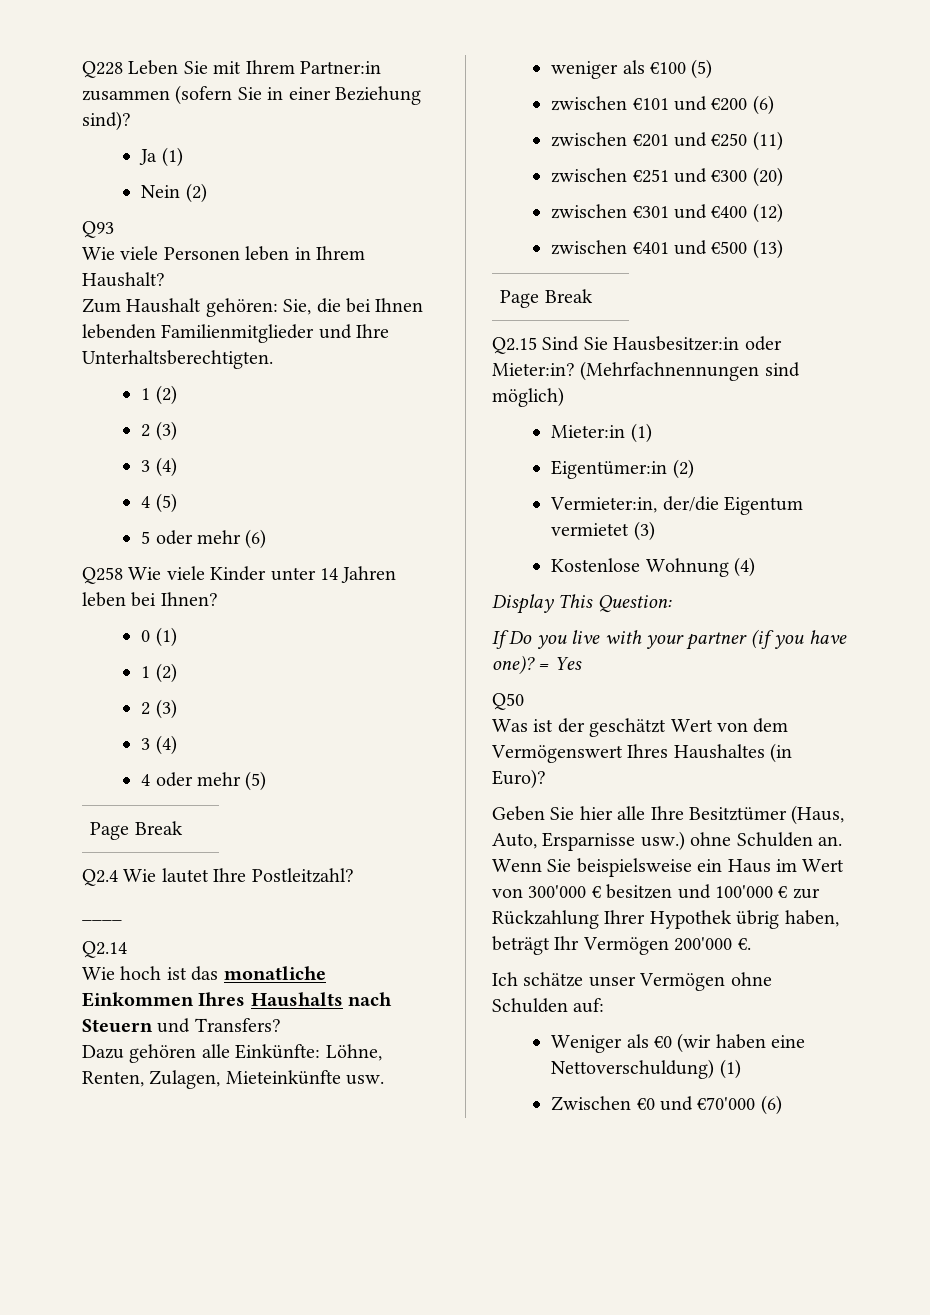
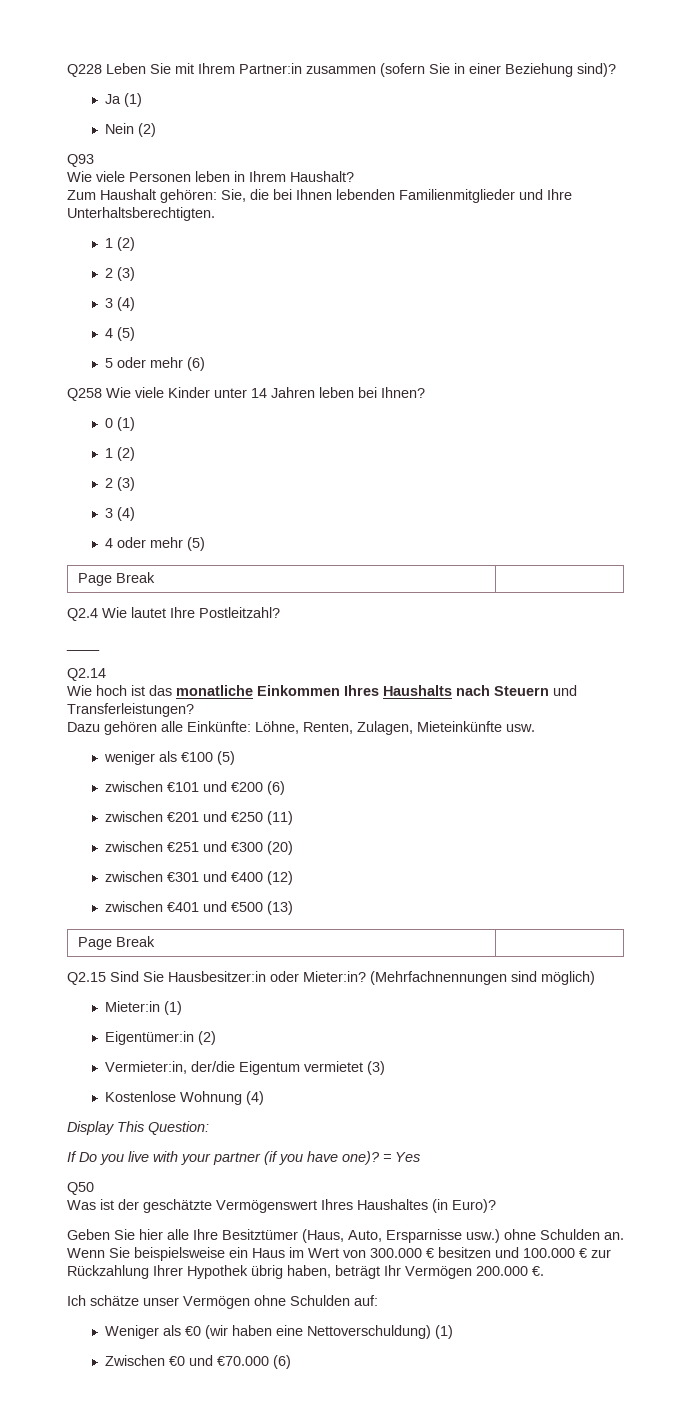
[194,1018,281,1032] Transfers? -> [67,703,194,717] Transferleistungen?
[589,718,789,737] geschätzt Wert von dem -> [143,1199,212,1213] geschätzte
[528,885,587,898] 300'000 -> [370,1248,422,1258] 300.000
[715,885,773,898] 100'000 -> [523,1248,575,1258] 100.000
[674,937,733,951] 200'000 -> [476,1266,528,1276] 200.000
[697,1097,756,1110] €70'000 -> [217,1356,270,1366] €70.000

